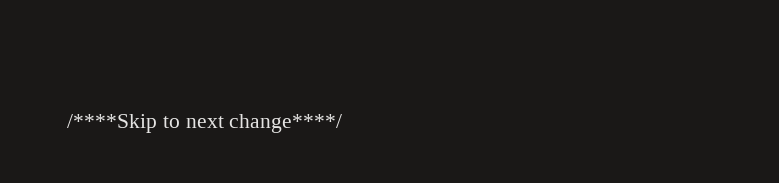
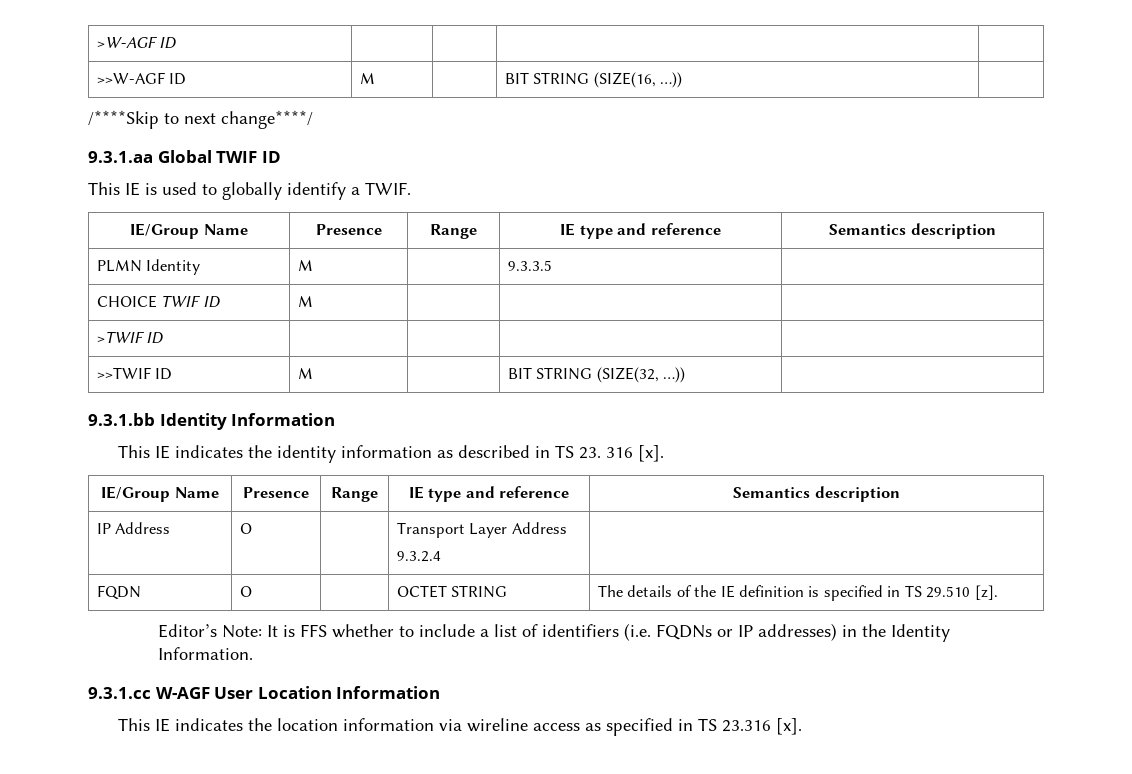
[67,114,343,133] /****Skip to next change****/ -> [96,36,178,49] [96,72,187,85] [359,73,375,84] [504,72,683,88] [88,110,313,129] [88,150,281,163] [88,182,411,200] [130,223,248,239] [315,224,382,235] [430,224,477,239] [560,223,721,239] [829,223,996,239] [96,259,201,275] [297,260,313,271] [507,260,552,271] [96,295,221,308] [297,296,313,307] [96,331,165,344] [96,367,173,380] [297,368,313,379] [507,367,686,383] [88,413,336,430] [117,445,664,463] [101,486,219,502] [243,487,309,498] [331,487,378,502] [408,486,570,502] [733,486,900,502] [96,522,171,534] [239,523,252,534] [396,522,567,538] [396,551,441,562] [96,585,141,600] [239,586,252,597] [396,585,508,598] [597,585,998,601] [158,623,951,642] [158,647,254,660] [88,686,441,699] [117,718,802,736] >W-AGF ID | | | | // >>W-AGF ID | M | | BIT STRING (SIZE(16, …)) | // /****Skip to next change****/ // 9.3.1.aa Global TWIF ID // This IE is used to globally identify a TWIF. // IE/Group Name | Presence | Range | IE type and reference | Semantics description // PLMN Identity | M | | 9.3.3.5 | // CHOICE TWIF ID | M | | | // >TWIF ID | | | | // >>TWIF ID | M | | BIT STRING (SIZE(32, …)) | // 9.3.1.bb Identity Information // This IE indicates the identity information as described in TS 23. 316 [x]. // IE/Group Name | Presence | Range | IE type and reference | Semantics description // IP Address | O | | Transport Layer Address // 9.3.2.4 | // FQDN | O | | OCTET STRING | The details of the IE definition is specified in TS 29.510 [z]. // Editor’s Note: It is FFS whether to include a list of identifiers (i.e. FQDNs or IP addresses) in the Identity Information. // 9.3.1.cc W-AGF User Location Information // This IE indicates the location information via wireline access as specified in TS 23.316 [x].

